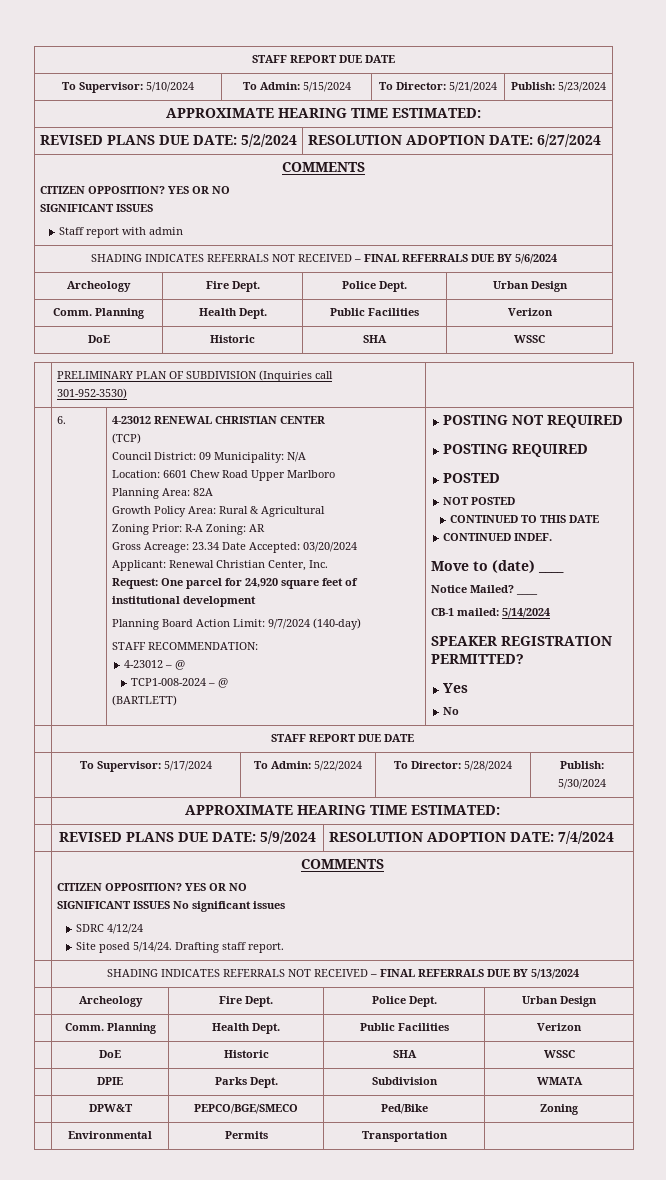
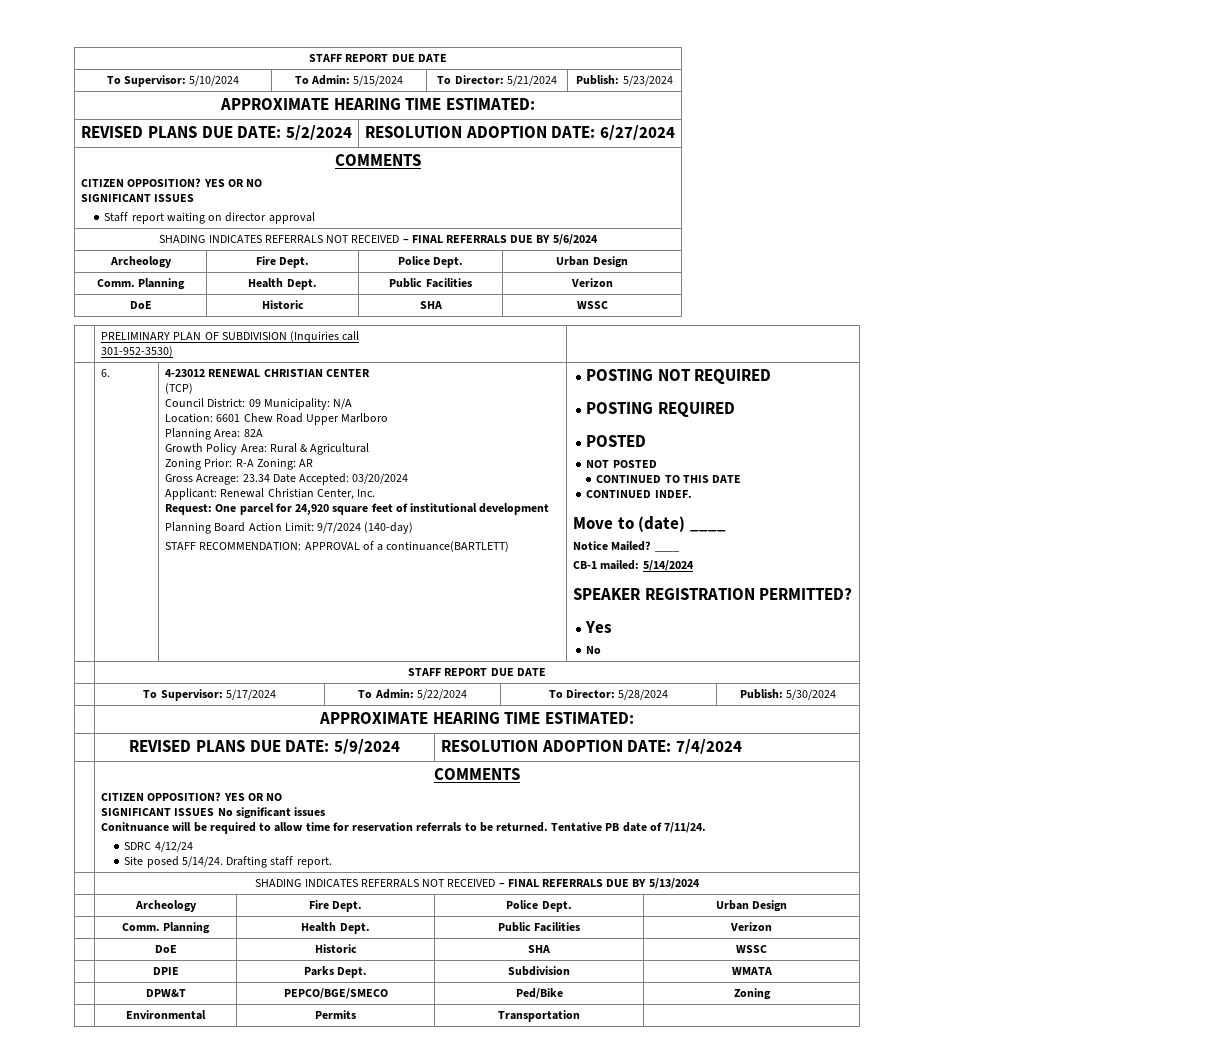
[122,227,184,235] with admin -> [166,212,315,224] waiting on director approval
[123,660,185,670] [131,678,229,688] [111,695,177,706] // 4-23012 – @ // TCP1-008-2024 – @ // (BARTLETT) -> [304,541,510,552] APPROVAL of a continuance(BARTLETT)
(285, 905) none -> [101,822,707,834] // Conitnuance will be required to allow time for reservation referrals to be returned. Tentative PB date of 7/11/24.

